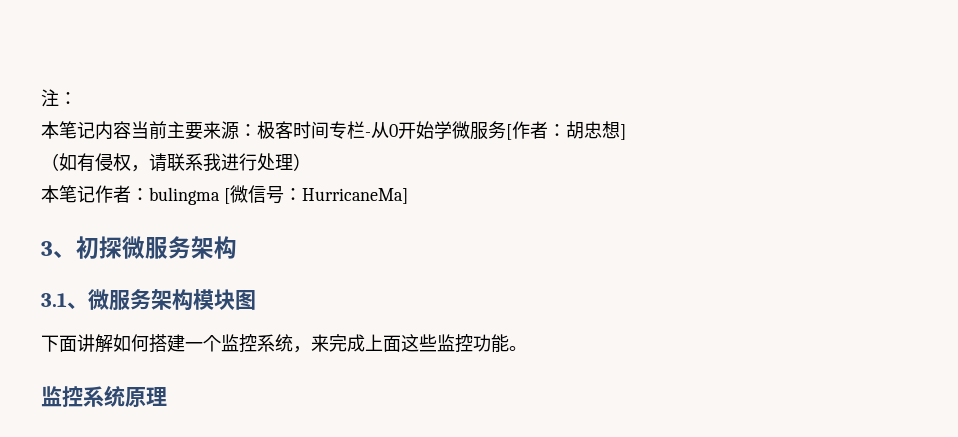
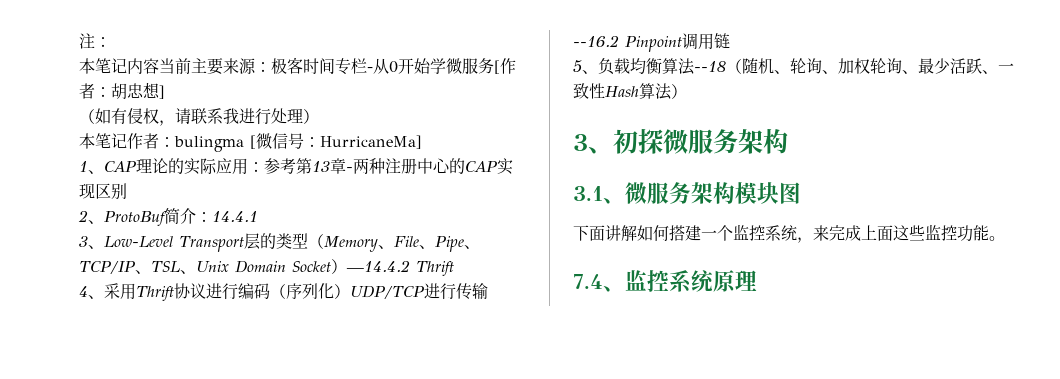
(408, 196) none -> [79,158,513,175] [79,183,127,199] [78,208,258,226] [79,233,480,252] [79,259,454,276] [79,283,488,301] [573,33,730,52] [573,58,1014,75] [573,83,687,100] // 1、CAP理论的实际应用：参考第13章-两种注册中心的CAP实现区别 // 2、ProtoBuf简介：14.4.1 // 3、Low-Level Transport层的类型（Memory、File、Pipe、TCP/IP、TSL、Unix Domain Socket）—14.4.2 Thrift // 4、采用Thrift协议进行编码（序列化）UDP/TCP进行传输--16.2 Pinpoint调用链 // 5、负载均衡算法--18（随机、轮询、加权轮询、最少活跃、一致性Hash算法）
(527, 348) none -> [573,274,625,292] 7.4、

